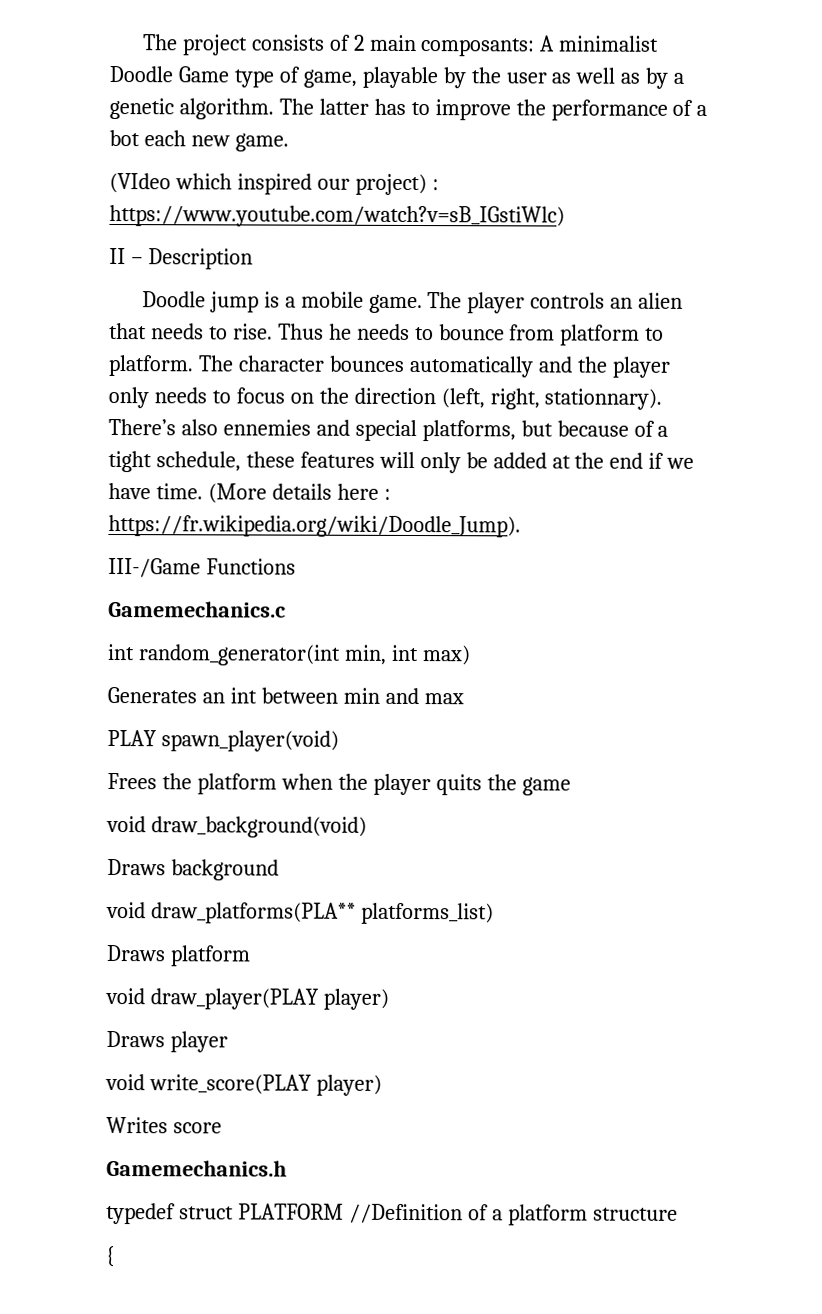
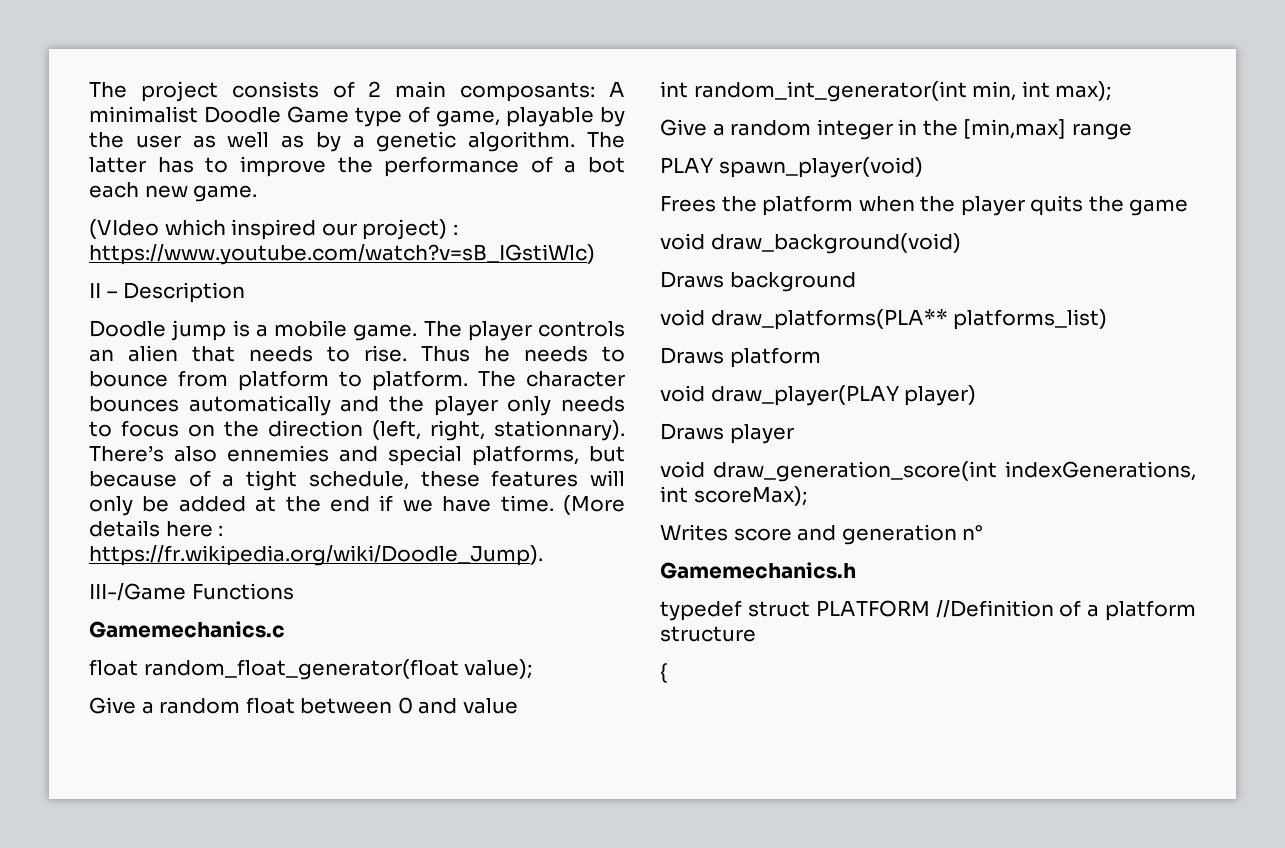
[107,643,341,666] // int random_generator(int -> [89,659,533,680] [89,697,518,714] [660,81,967,102] // float random_float_generator(float value); // Give a random float between 0 and value // int random_int_generator(int
[421,645,471,666] [107,686,464,705] max) // Generates an int between min and max -> [1055,81,1112,101] [660,119,1132,140] max); // Give a random integer in the [min,max] range
[148,1074,382,1096] write_score(PLAY player) -> [713,461,1196,482] [660,486,807,506] draw_generation_score(int indexGenerations, int scoreMax);
(222, 1128) none -> [797,524,984,545] and generation n°

